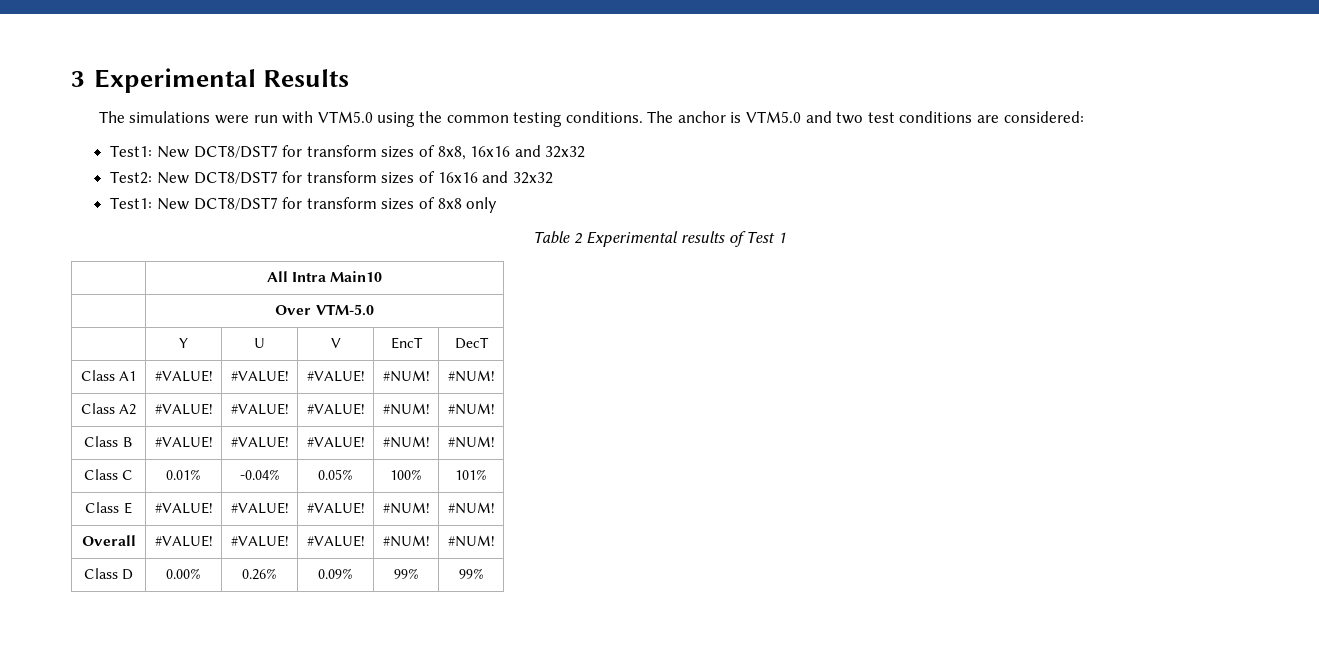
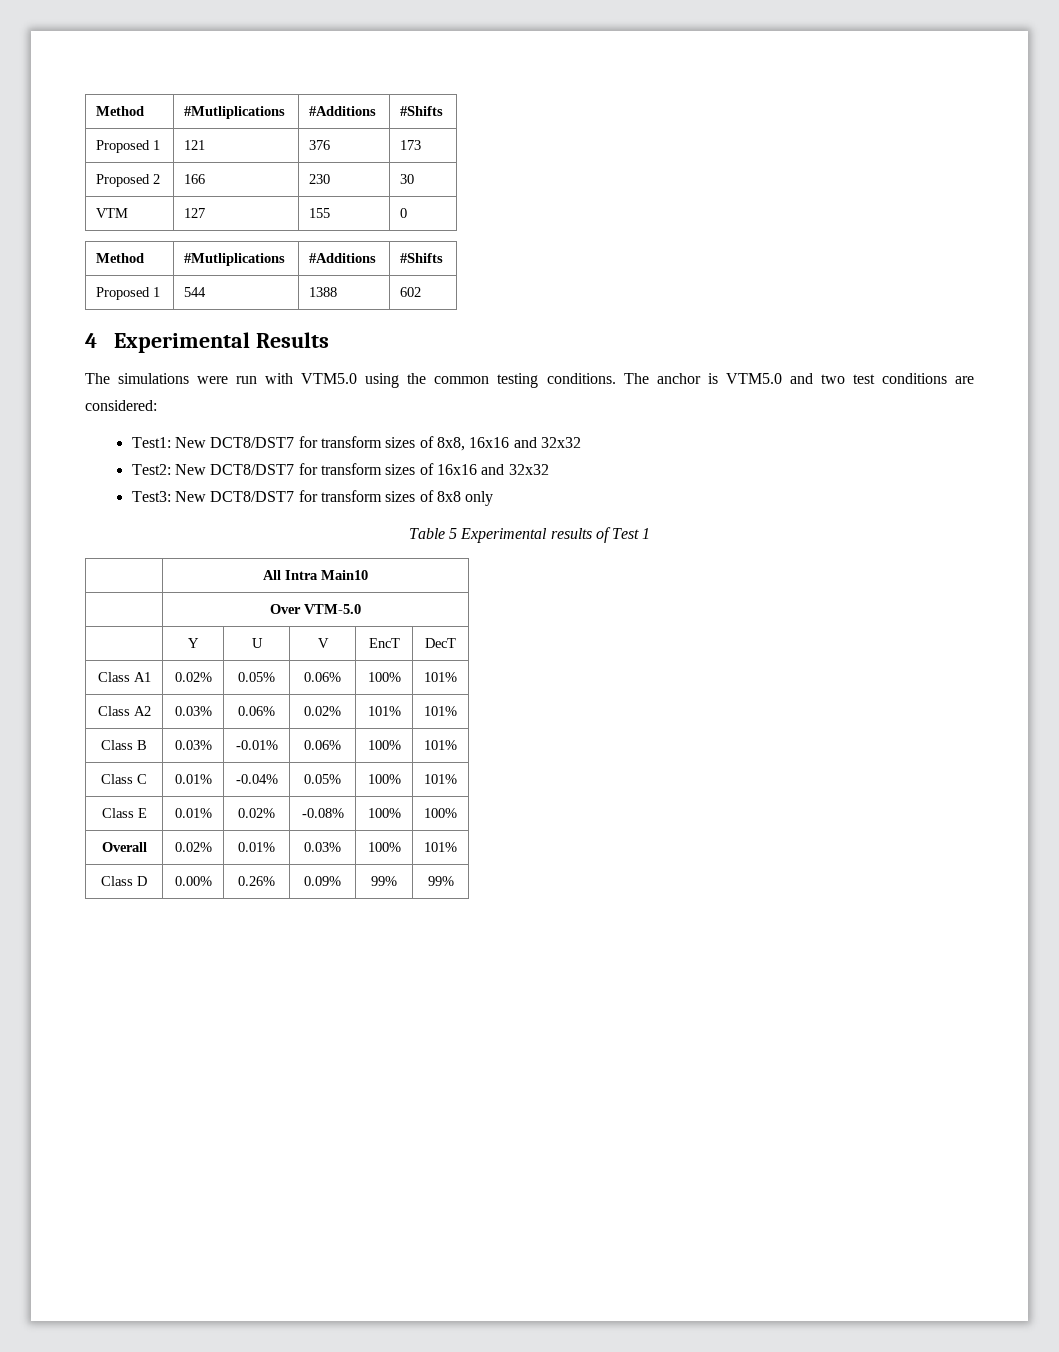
[71,71,85,87] 3 -> [96,106,145,116] [184,106,286,119] [309,106,377,116] [400,106,444,116] [96,140,161,153] [184,140,206,150] [309,140,331,150] [400,140,422,150] [96,174,161,187] [184,174,206,184] [309,174,331,184] [400,174,415,184] [96,208,129,218] [184,208,206,218] [309,208,331,218] [400,208,408,218] [96,253,145,263] [184,253,286,266] [309,253,377,263] [400,253,444,263] [96,287,161,300] [184,287,207,297] [309,287,338,297] [400,287,422,297] [85,333,97,348] Method | #Mutliplications | #Additions | #Shifts // Proposed 1 | 121 | 376 | 173 // Proposed 2 | 166 | 230 | 30 // VTM | 127 | 155 | 0 // Method | #Mutliplications | #Additions | #Shifts // Proposed 1 | 544 | 1388 | 602 // 4
[110,197,153,209] Test1: -> [131,491,171,502] Test3:
[573,232,582,244] 2 -> [448,528,457,539] 5
[154,370,213,382] [230,370,289,382] [306,370,365,382] [382,370,430,382] [447,370,495,382] [80,403,137,415] [154,403,213,415] [230,403,289,415] [306,403,365,415] [382,403,430,415] [447,403,495,415] [84,436,133,447] [154,436,213,448] [230,436,289,448] [306,436,365,448] [382,436,430,448] [447,436,495,448] #VALUE! | #VALUE! | #VALUE! | #NUM! | #NUM! // Class A2 | #VALUE! | #VALUE! | #VALUE! | #NUM! | #NUM! // Class B | #VALUE! | #VALUE! | #VALUE! | #NUM! | #NUM! -> [174,672,212,682] [238,672,275,682] [304,672,341,682] [367,672,401,682] [424,672,457,682] [97,706,151,716] [174,706,212,716] [238,706,275,716] [304,706,341,716] [367,706,401,716] [424,706,457,716] [101,740,147,750] [174,740,212,750] [235,740,278,750] [304,740,341,750] [367,740,401,750] [424,740,457,750] 0.02% | 0.05% | 0.06% | 100% | 101% // Class A2 | 0.03% | 0.06% | 0.02% | 101% | 101% // Class B | 0.03% | -0.01% | 0.06% | 100% | 101%
[154,502,213,514] [230,502,289,514] [306,502,365,514] [382,502,430,514] [447,502,495,514] [81,535,136,546] [154,535,213,547] [230,535,289,547] [306,535,365,547] [382,535,430,547] [447,535,495,547] #VALUE! | #VALUE! | #VALUE! | #NUM! | #NUM! // Overall | #VALUE! | #VALUE! | #VALUE! | #NUM! | #NUM! -> [174,808,212,818] [238,808,275,818] [301,808,344,818] [367,808,401,818] [424,808,457,818] [101,842,147,852] [174,842,212,852] [238,842,275,852] [304,842,341,852] [367,842,401,852] [424,842,457,852] 0.01% | 0.02% | -0.08% | 100% | 100% // Overall | 0.02% | 0.01% | 0.03% | 100% | 101%

